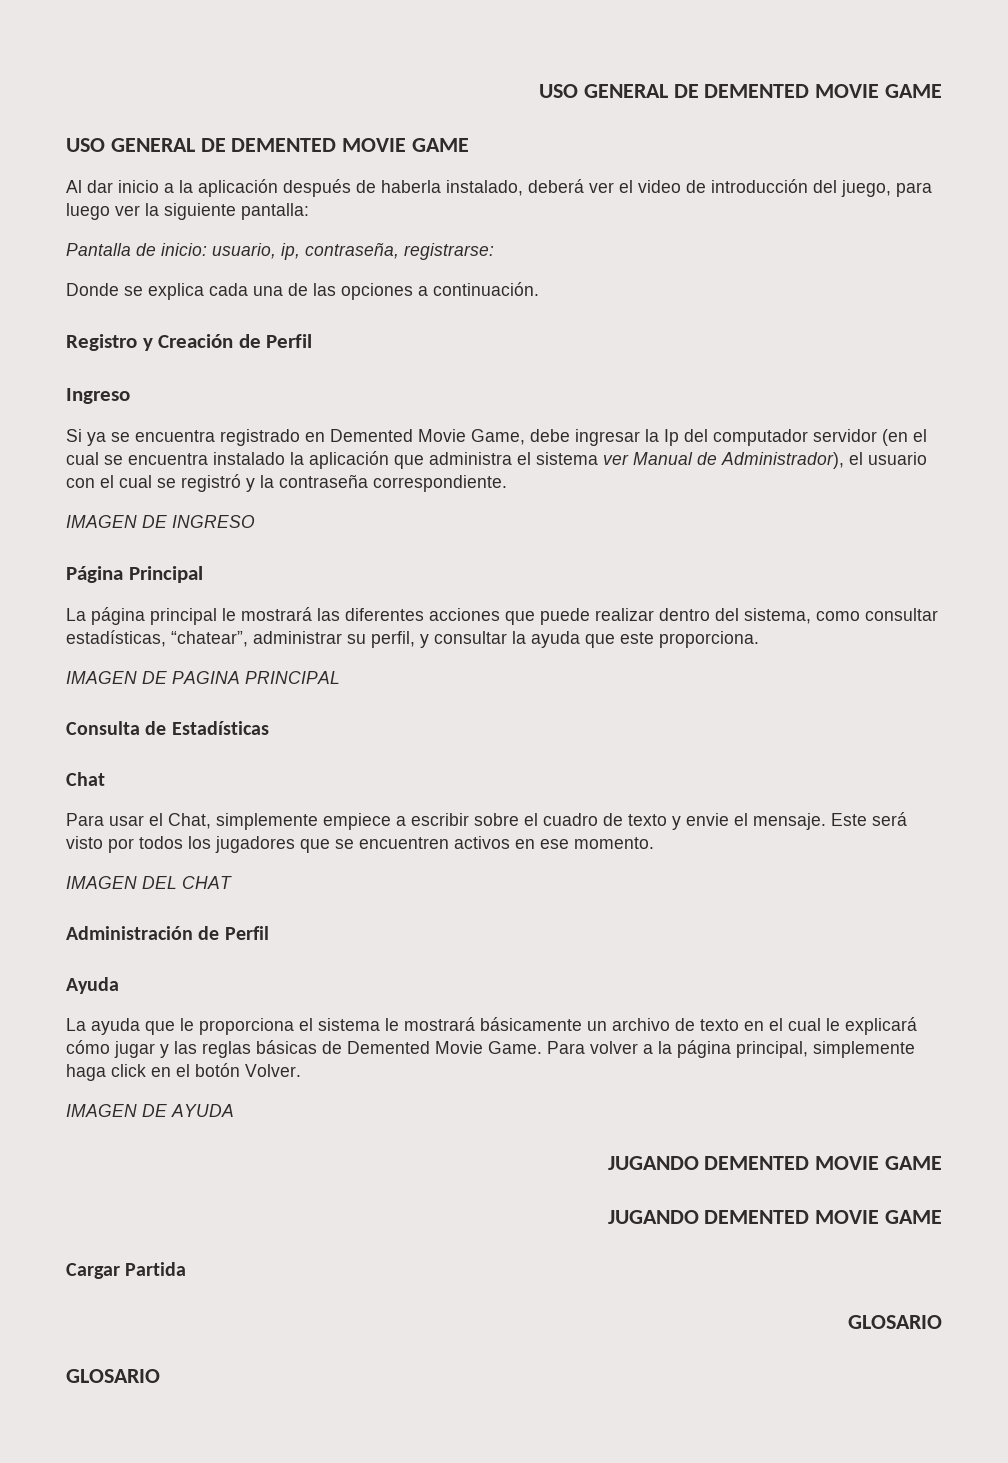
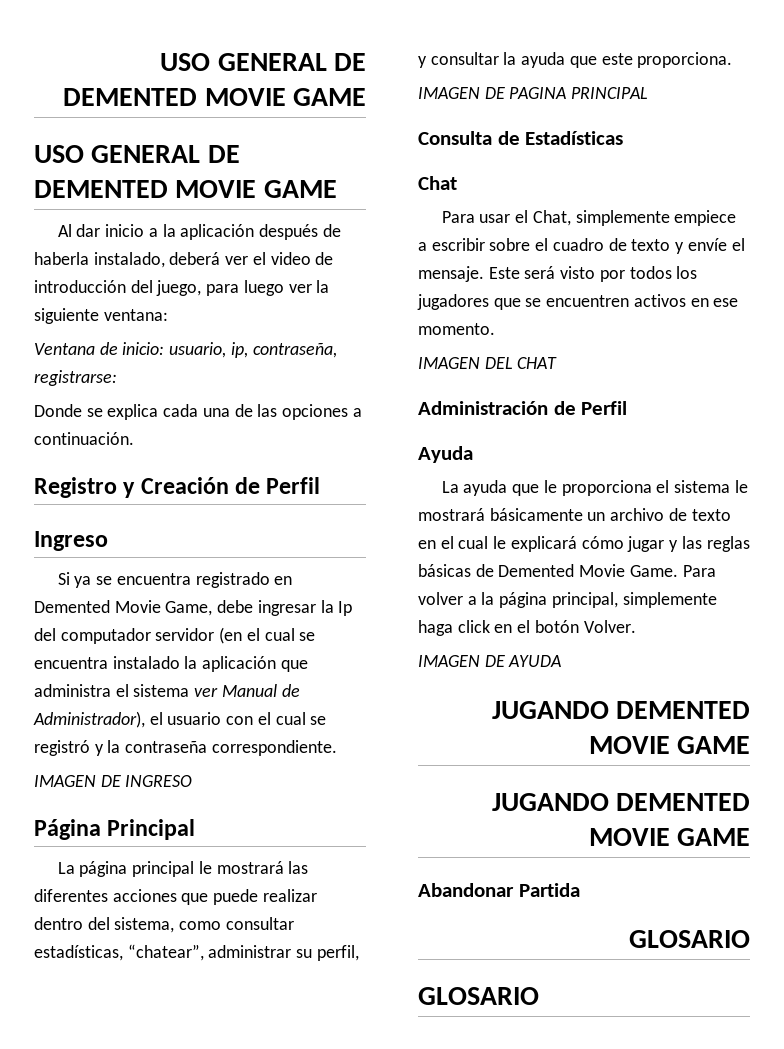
[241,203,309,220] [66,243,131,256] pantalla: // Pantalla -> [103,309,168,321] [34,343,95,355] ventana: // Ventana
[686,813,729,826] envie -> [687,238,727,251] envíe
[66,1263,120,1279] Cargar -> [418,883,514,897] Abandonar

